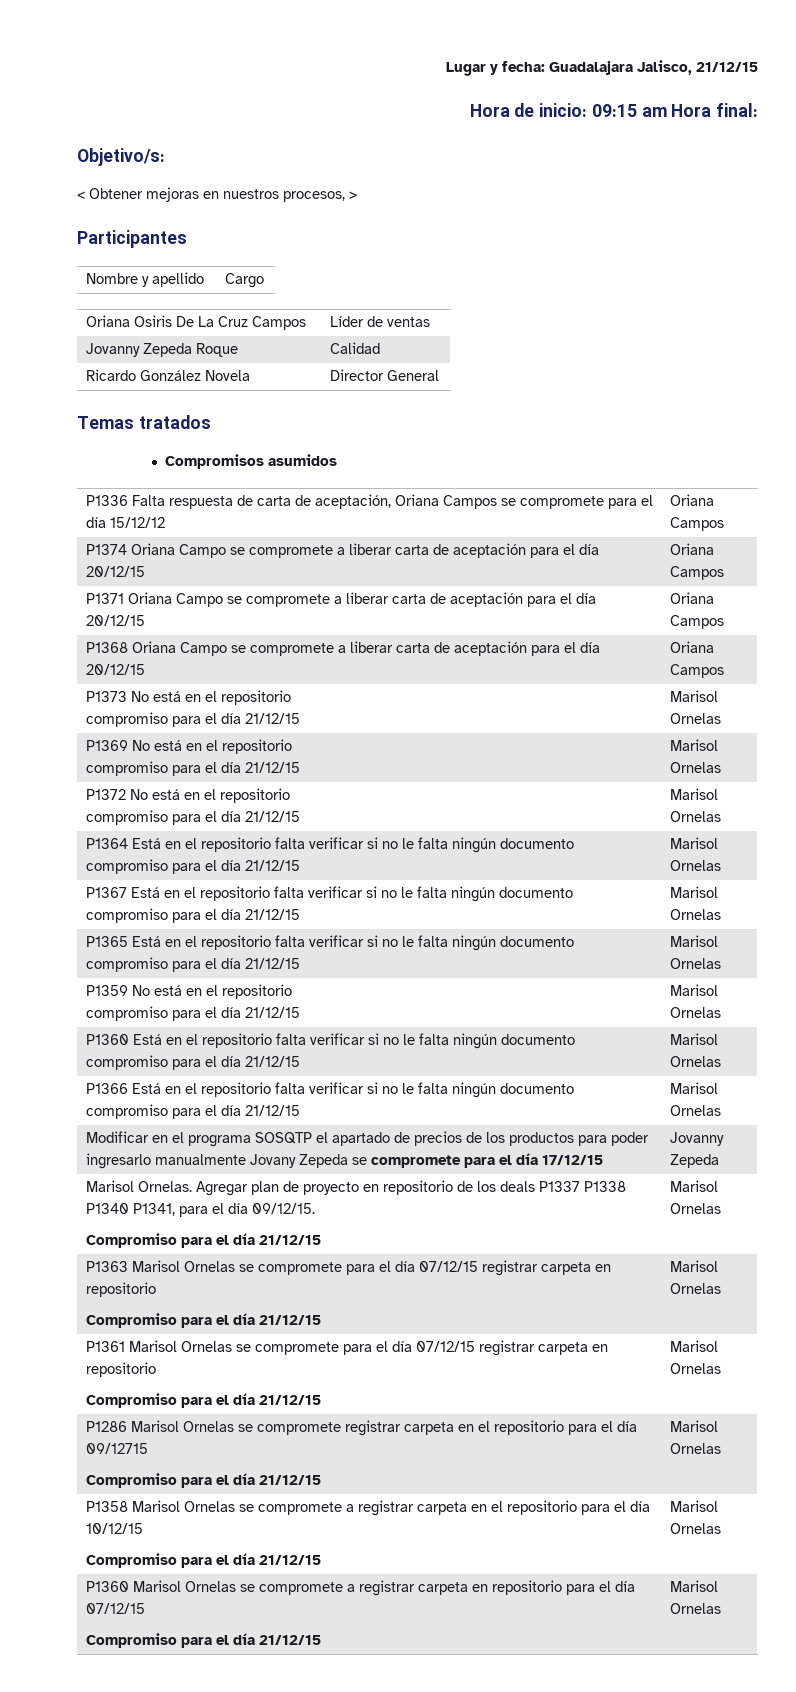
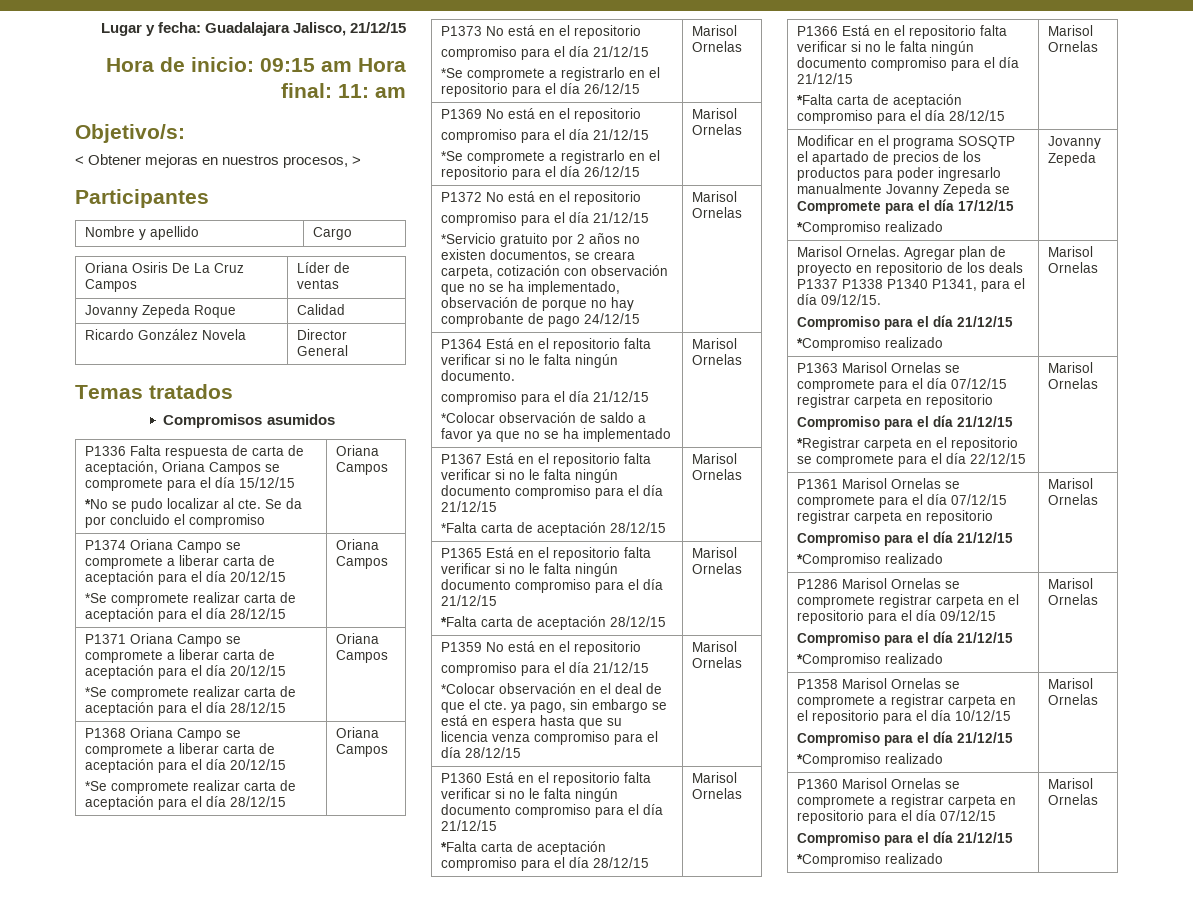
(759, 110) none -> [338,84,406,98] 11: am
[109,517,165,528] 15/12/12 -> [239,477,296,488] [85,498,303,512] [85,514,266,528] 15/12/15 // *No se pudo localizar al cte. Se da por concluido el compromiso
(145, 571) none -> [85,592,297,606] [85,608,287,622] // *Se compromete realizar carta de aceptación para el día 28/12/15
(145, 620) none -> [85,686,297,700] [85,702,287,716] // *Se compromete realizar carta de aceptación para el día 28/12/15
(145, 669) none -> [85,780,297,794] [85,796,287,810] // *Se compromete realizar carta de aceptación para el día 28/12/15
(300, 718) none -> [441,67,661,81] [441,83,641,97] // *Se compromete a registrarlo en el repositorio para el día 26/12/15
(300, 767) none -> [441,150,661,164] [441,166,641,180] // *Se compromete a registrarlo en el repositorio para el día 26/12/15
(300, 816) none -> [441,233,641,247] [441,249,636,262] [441,265,669,279] [441,281,621,295] [441,297,635,311] [441,313,641,327] // *Servicio gratuito por 2 años no existen documentos, se creara carpeta, cotización con observación que no se ha implementado, observación de porque no hay comprobante de pago 24/12/15
[499,838,574,849] [85,859,300,874] documento compromiso para el día 21/12/15 -> [441,370,516,381] [441,391,650,405] [441,412,647,423] [441,428,672,442] documento. // compromiso para el día 21/12/15 // *Colocar observación de saldo a favor ya que no se ha implementado
(300, 914) none -> [441,522,667,536] // *Falta carta de aceptación 28/12/15
(300, 963) none -> [441,616,667,630] // *Falta carta de aceptación 28/12/15
(300, 1012) none -> [441,683,663,694] [441,699,668,713] [441,715,623,729] [441,731,659,745] [441,747,522,758] // *Colocar observación en el deal de que el cte. ya pago, sin embargo se está en espera hasta que su licencia venza compromiso para el día 28/12/15
(300, 1061) none -> [441,841,607,855] [441,857,650,871] // *Falta carta de aceptación compromiso para el día 28/12/15
(300, 1110) none -> [797,94,963,108] [797,110,1006,124] // *Falta carta de aceptación compromiso para el día 28/12/15
[249,1154,296,1168] Jovany -> [886,184,940,197] Jovanny
[370,1155,461,1168] compromete -> [797,201,882,214] Compromete
(603, 1160) none -> [797,221,944,235] // *Compromiso realizado
(321, 1240) none -> [797,337,944,351] // *Compromiso realizado
(321, 1320) none -> [797,437,1019,451] [797,453,1027,467] // *Registrar carpeta en el repositorio se compromete para el día 22/12/15
(321, 1400) none -> [797,553,944,567] // *Compromiso realizado
[85,1443,148,1454] [85,1473,321,1488] 09/12715 // Compromiso para el día 21/12/15 -> [940,610,997,621] [797,631,1014,646] [797,653,944,667] 09/12/15 // Compromiso para el día 21/12/15 // *Compromiso realizado
(321, 1560) none -> [797,753,944,767] // *Compromiso realizado
(321, 1640) none -> [797,853,944,867] // *Compromiso realizado

